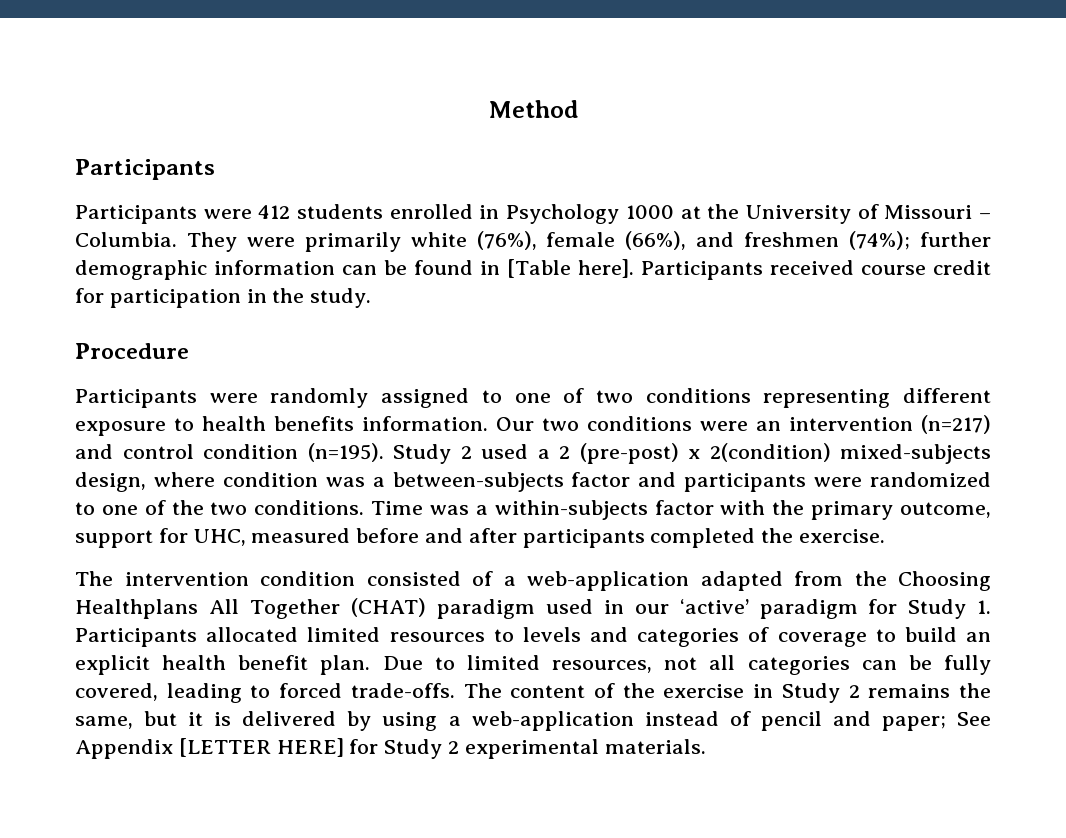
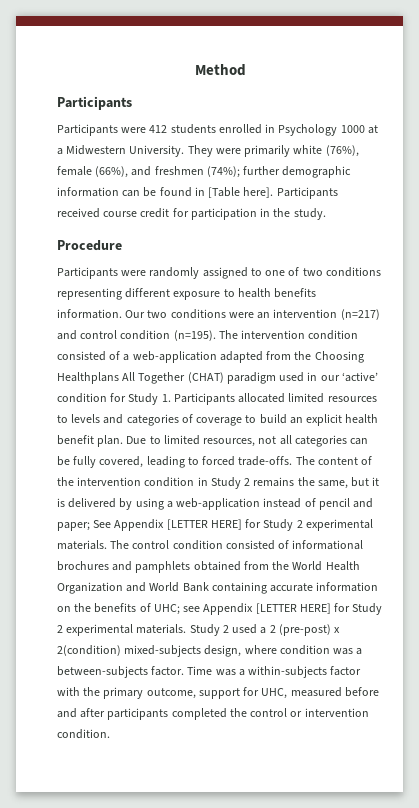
[707,204,992,224] [75,232,177,247] the University of Missouri – Columbia. -> [57,145,185,157] a Midwestern University.
[393,443,991,464] [75,472,991,492] [75,500,992,520] [75,528,886,548] Study 2 used a 2 (pre-post) x 2(condition) mixed-subjects design, where condition was a between-subjects factor and participants were randomized to one of the two conditions. Time was a within-subjects factor with the primary outcome, support for UHC, measured before and after participants completed the exercise. // -> (216, 335) none
[759,599,858,619] paradigm -> [57,393,107,403] condition
[663,684,745,698] exercise -> [77,477,195,487] intervention condition
(706, 746) none -> [110,540,364,550] [57,561,360,573] [57,582,379,594] [57,603,383,615] [57,624,341,636] [57,645,363,657] [57,666,362,678] [57,687,379,699] [57,708,369,720] [57,729,110,739] The control condition consisted of informational brochures and pamphlets obtained from the World Health Organization and World Bank containing accurate information on the benefits of UHC; see Appendix [LETTER HERE] for Study 2 experimental materials. Study 2 used a 2 (pre-post) x 2(condition) mixed-subjects design, where condition was a between-subjects factor. Time was a within-subjects factor with the primary outcome, support for UHC, measured before and after participants completed the control or intervention condition.

